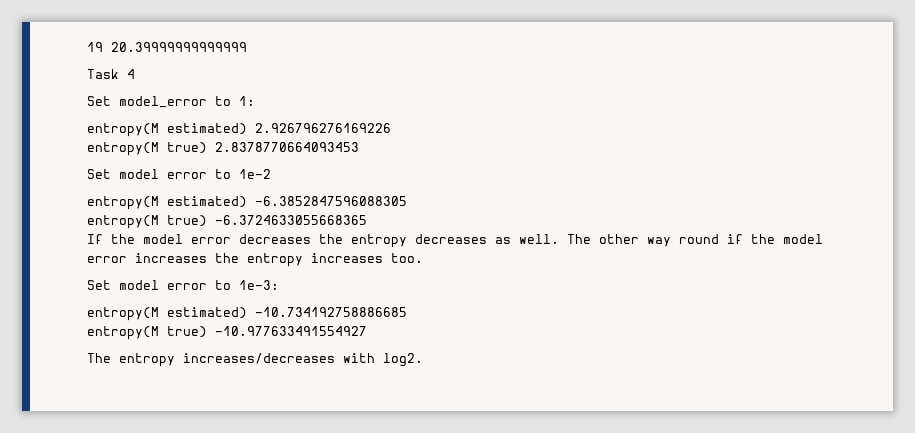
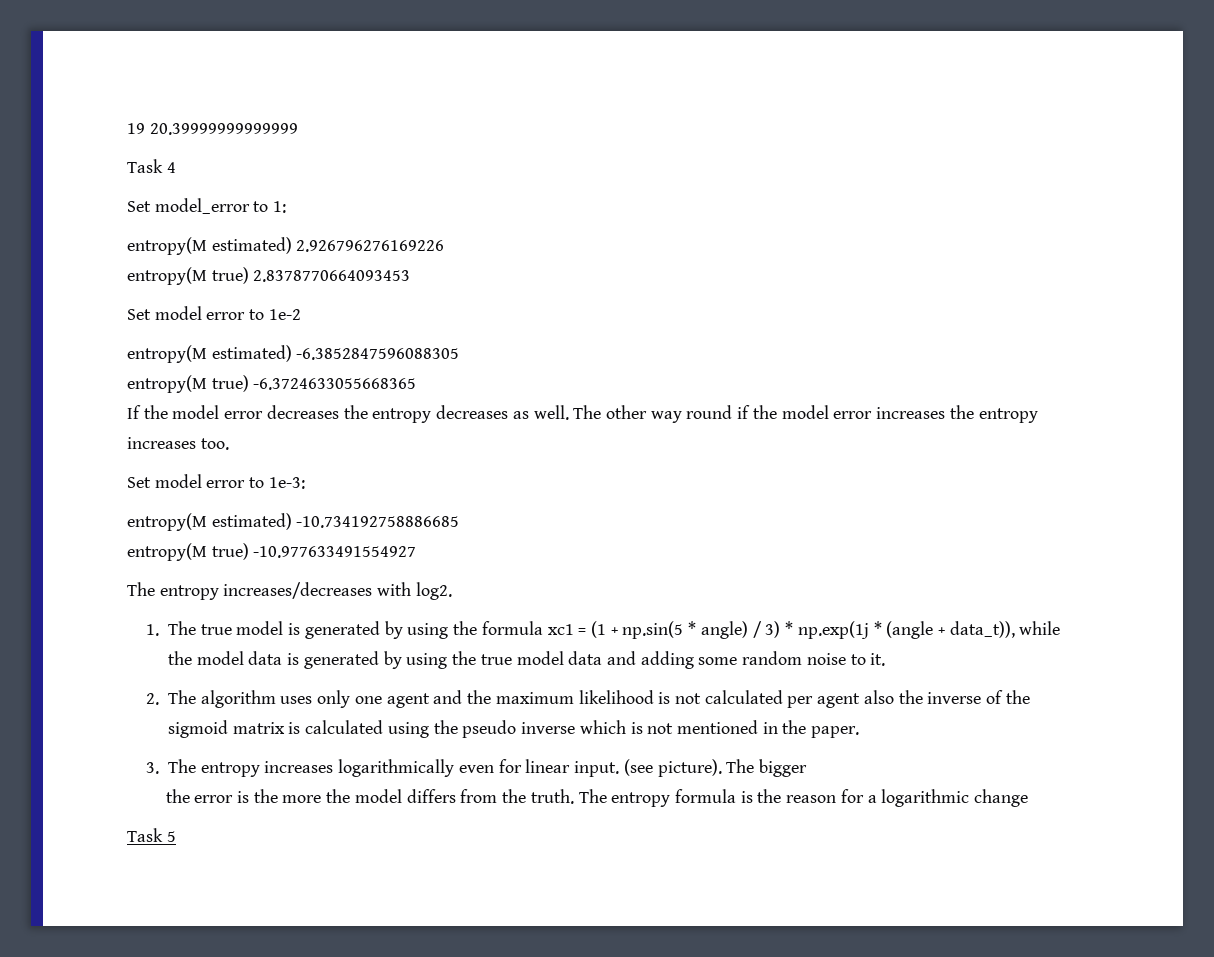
(423, 360) none -> [146,621,1061,639] [168,651,886,669] [146,690,1030,708] [168,720,860,738] [146,759,807,777] [165,789,1029,807] [127,828,176,842] // 1. The true model is generated by using the formula xc1 = (1 + np.sin(5 * angle) / 3) * np.exp(1j * (angle + data_t)), while the model data is generated by using the true model data and adding some random noise to it. // 2. The algorithm uses only one agent and the maximum likelihood is not calculated per agent also the inverse of the sigmoid matrix is calculated using the pseudo inverse which is not mentioned in the paper. // 3. The entropy increases logarithmically even for linear input. (see picture). The bigger // the error is the more the model differs from the truth. The entropy formula is the reason for a logarithmic change // Task 5

